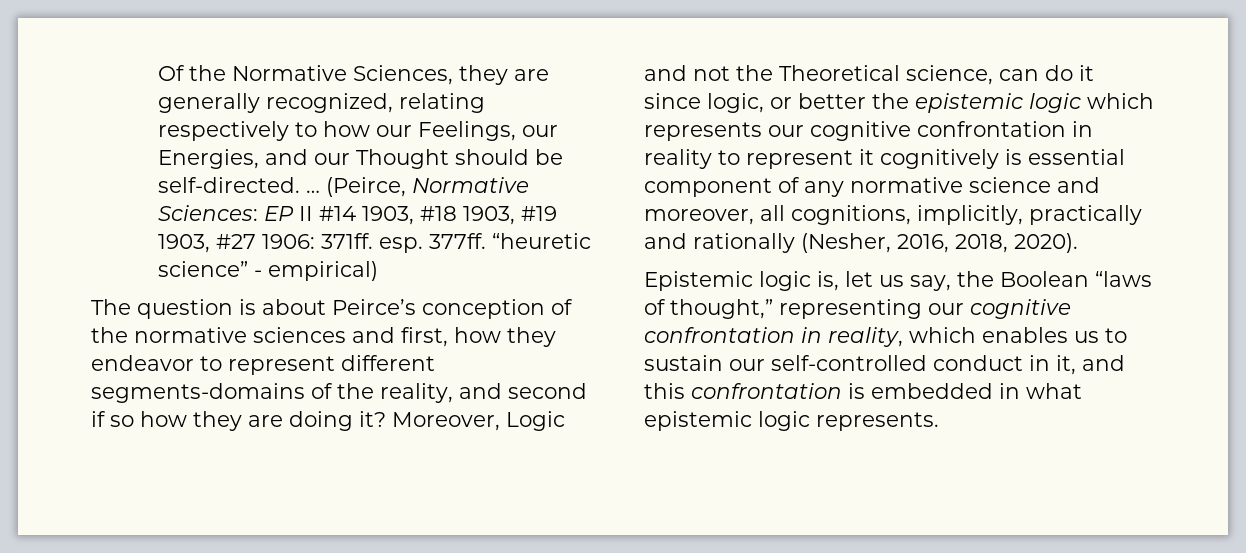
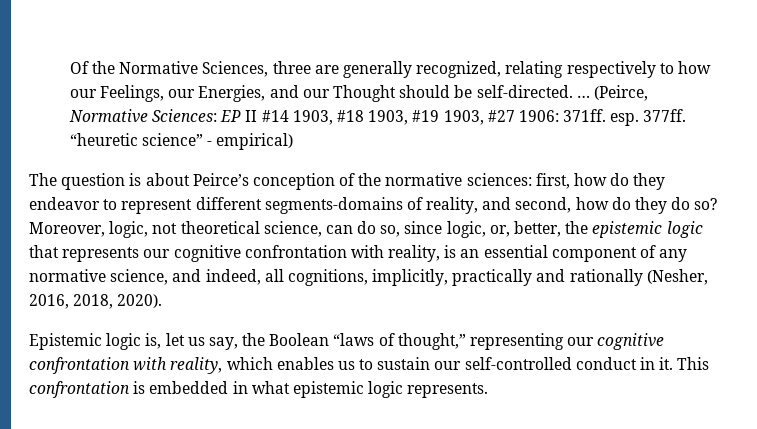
[458,65,508,85] they -> [272,61,311,74] three
[253,327,395,343] sciences and -> [466,173,532,186] sciences:
(501, 335) none -> [610,173,630,186] do
[337,383,374,399] the -> (423, 203) none
[508,383,587,399] [91,411,565,431] [644,65,900,81] second if so how they are doing it? Moreover, Logic and not the Theoretical -> [515,197,718,214] [29,221,260,238] second, how do they do so? Moreover, logic, not theoretical
[1079,65,1094,81] it -> [380,225,401,237] so,
[770,93,866,109] or better -> [489,221,562,237] or, better,
[1087,93,1154,109] which -> [29,245,59,258] that
[1072,121,1093,137] [644,149,1022,169] in reality to represent it cognitively is -> [350,245,480,262] with reality, is an
[969,177,1100,193] [644,209,754,225] science and moreover, -> [110,269,261,285] science, and indeed,
[801,327,822,343] in -> [133,357,168,371] with
[1056,355,1125,375] [644,383,685,399] it, and this -> [659,357,710,370] it. This

